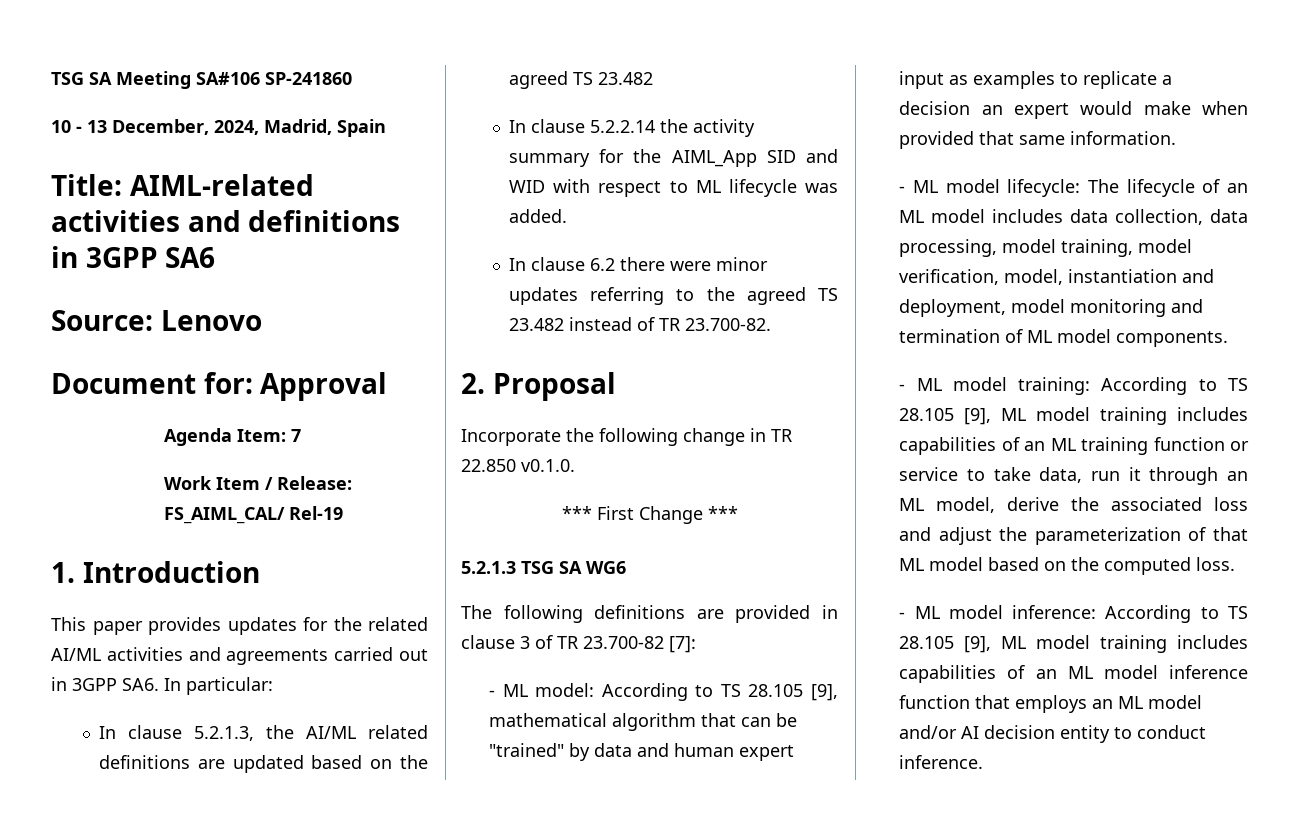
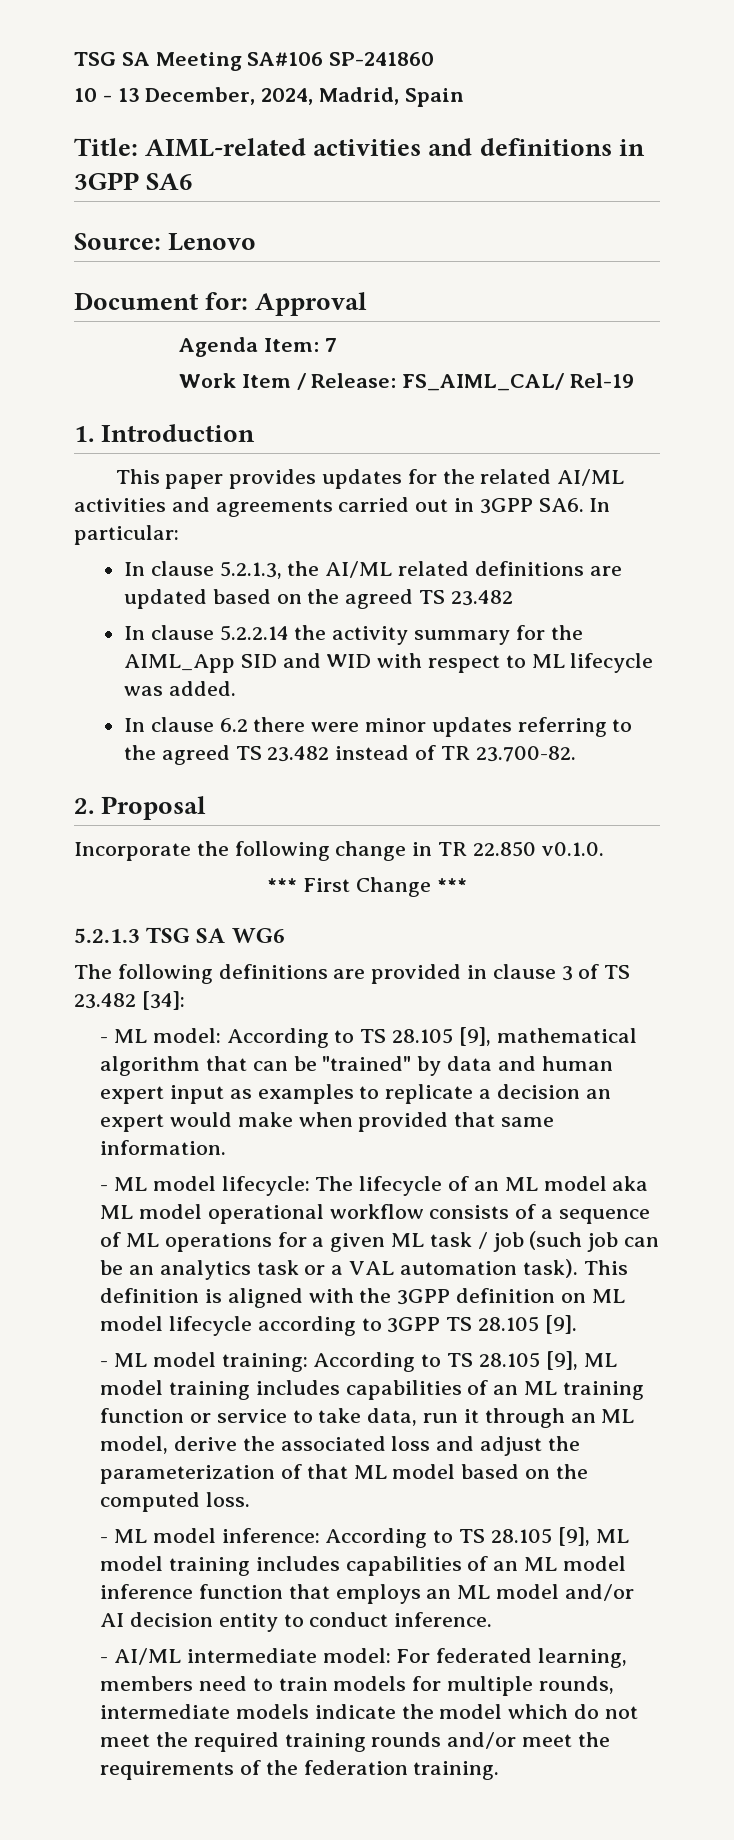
[557,636,696,653] TR 23.700-82 [7]: -> [604,965,631,979] [74,991,185,1010] TS 23.482 [34]:
[992,209,1248,225] [899,239,1193,257] [899,269,1215,285] [899,299,1204,317] [899,329,1229,347] includes data collection, data processing, model training, model verification, model, instantiation and deployment, model monitoring and termination of ML model components. -> [612,1176,649,1191] [100,1204,650,1224] [100,1231,659,1252] [100,1259,628,1280] [100,1288,625,1308] [100,1315,577,1336] aka ML model operational workflow consists of a sequence of ML operations for a given ML task / job (such job can be an analytics task or a VAL automation task). This definition is aligned with the 3GPP definition on ML model lifecycle according to 3GPP TS 28.105 [9].
(984, 762) none -> [100,1648,628,1668] [100,1676,614,1696] [100,1704,638,1719] [100,1732,610,1752] [100,1760,500,1780] // - AI/ML intermediate model: For federated learning, members need to train models for multiple rounds, intermediate models indicate the model which do not meet the required training rounds and/or meet the requirements of the federation training.

